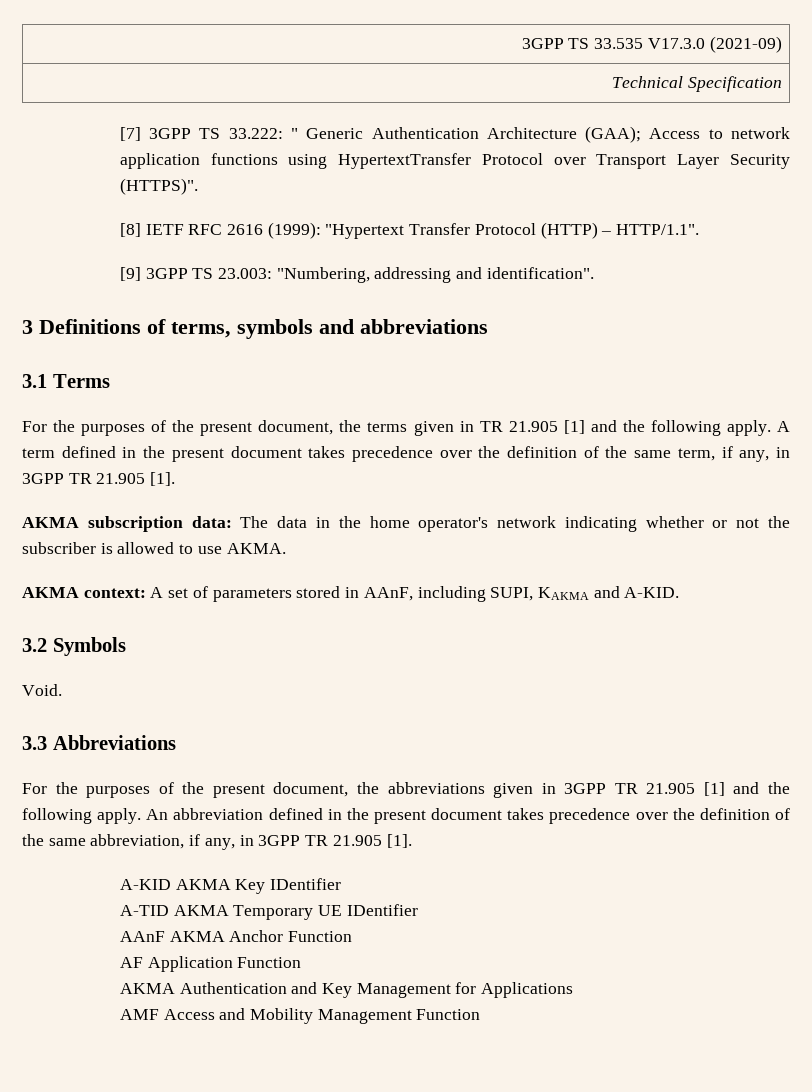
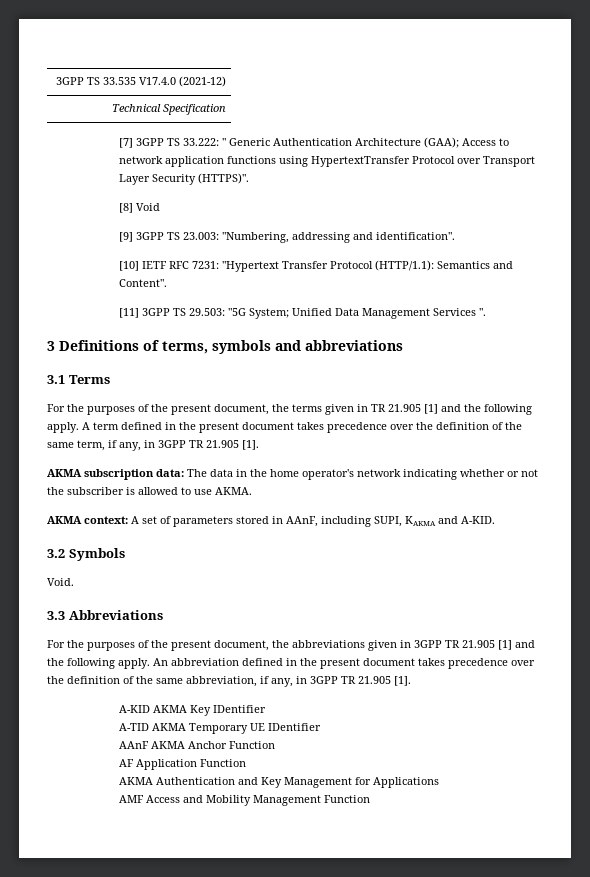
[647,36,782,53] V17.3.0 (2021-09) -> [139,76,227,87] V17.4.0 (2021-12)
[145,222,700,239] IETF RFC 2616 (1999): "Hypertext Transfer Protocol (HTTP) – HTTP/1.1". -> [135,203,160,211] Void
(594, 273) none -> [118,260,513,272] [118,279,167,287] [118,308,486,319] // [10] IETF RFC 7231: "Hypertext Transfer Protocol (HTTP/1.1): Semantics and Content". // [11] 3GPP TS 29.503: "5G System; Unified Data Management Services ".

